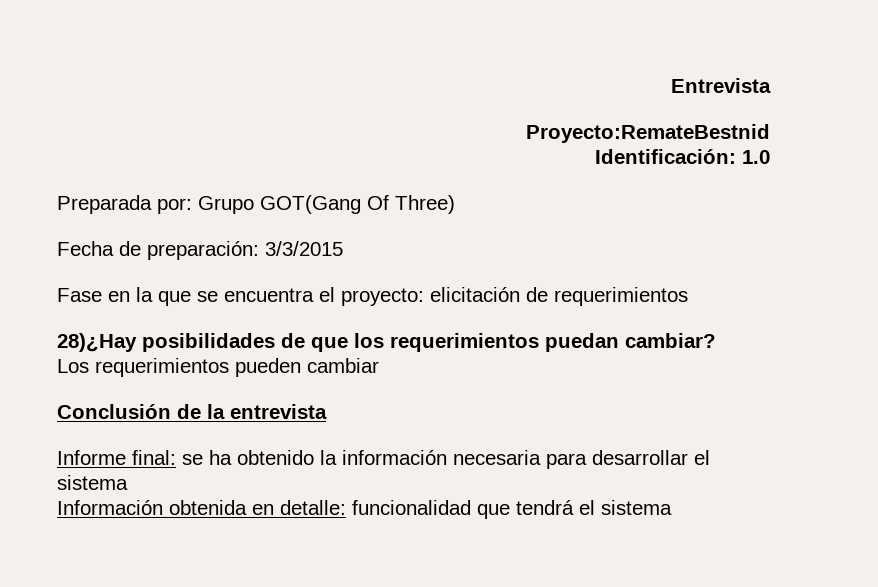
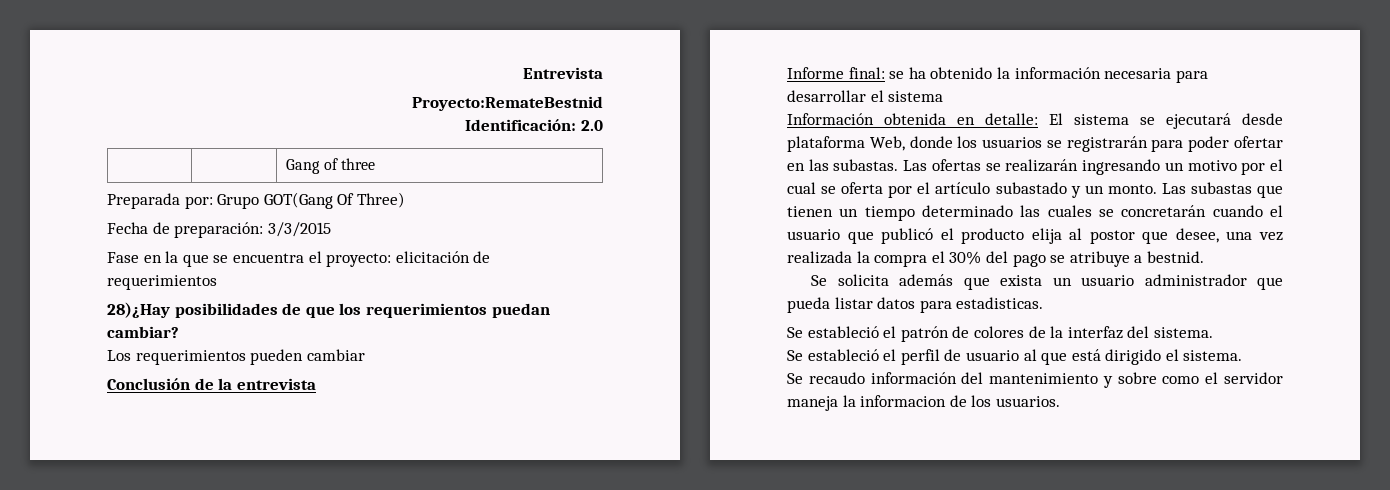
[742,150,770,164] 1.0 -> [581,120,603,131] [286,158,375,174] 2.0 // | | Gang of three
[352,500,672,519] funcionalidad que tendrá el sistema -> [1049,113,1283,129] [787,136,1283,152] [787,159,1283,175] [787,182,1283,198] [787,205,1283,221] [787,228,1283,244] [787,251,1204,267] [811,274,1283,290] [787,297,1044,313] [787,326,1213,342] [787,349,1243,365] [787,372,1283,388] [787,395,1060,411] El sistema se ejecutará desde plataforma Web, donde los usuarios se registrarán para poder ofertar en las subastas. Las ofertas se realizarán ingresando un motivo por el cual se oferta por el artículo subastado y un monto. Las subastas que tienen un tiempo determinado las cuales se concretarán cuando el usuario que publicó el producto elija al postor que desee, una vez realizada la compra el 30% del pago se atribuye a bestnid. // Se solicita además que exista un usuario administrador que pueda listar datos para estadisticas. // Se estableció el patrón de colores de la interfaz del sistema. // Se estableció el perfil de usuario al que está dirigido el sistema. // Se recaudo información del mantenimiento y sobre como el servidor maneja la informacion de los usuarios.

